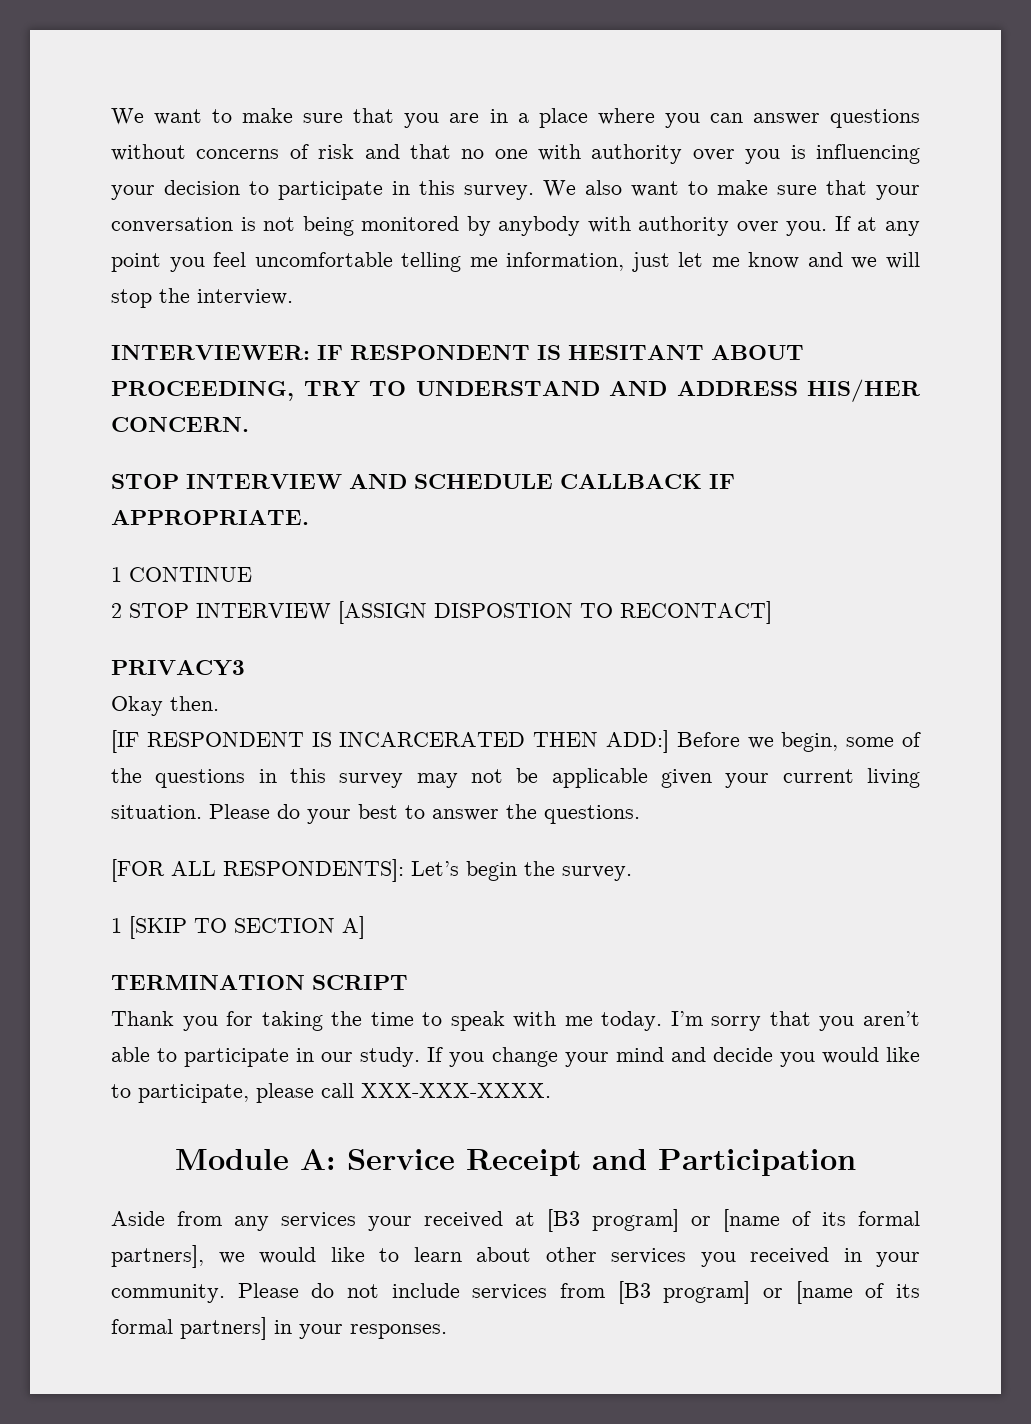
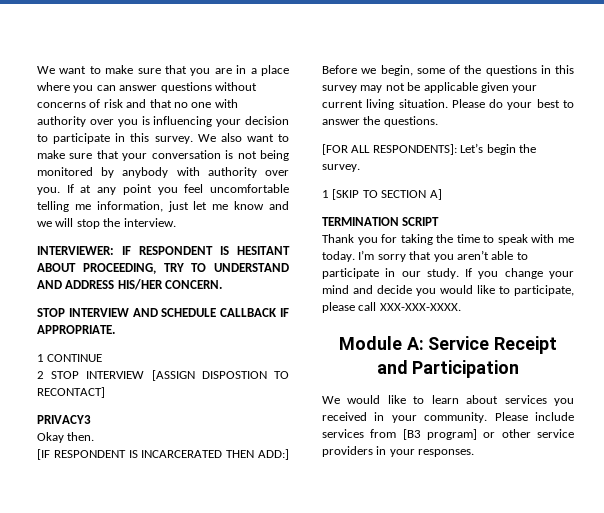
[111,1209,920,1232] [111,1245,245,1268] Aside from any services your received at [B3 program] or [name of its formal partners], we -> [322,396,340,404] We
[545,1247,597,1262] other -> (499, 399) none
[311,1283,379,1298] do not -> (528, 416) none
[795,1281,920,1304] [111,1317,267,1340] [name of its formal partners] -> [501,429,574,438] [322,446,373,457] other service providers

